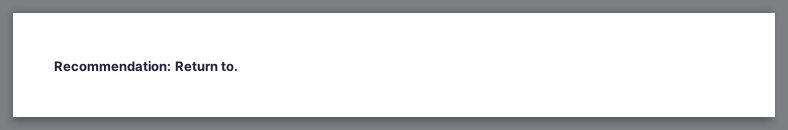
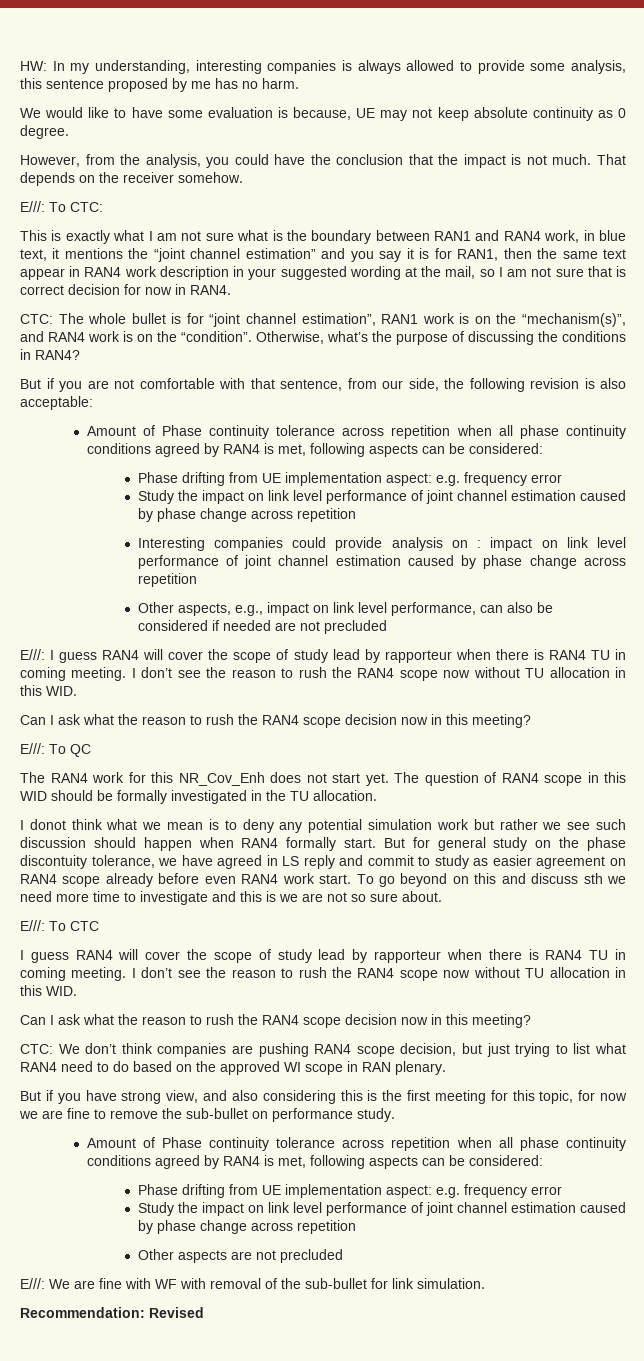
[54,60,239,72] Recommendation: Return to. -> [20,60,627,74] [20,78,299,92] [20,107,626,121] [20,125,69,139] [20,154,627,168] [20,172,243,186] [20,201,103,212] [20,230,627,244] [20,248,627,262] [20,266,626,280] [20,284,231,295] [20,313,626,327] [20,331,626,345] [20,349,80,360] [20,378,626,392] [20,396,93,410] [86,425,626,439] [86,443,543,457] [137,472,562,486] [137,490,627,504] [137,508,356,522] [137,537,627,551] [137,555,626,569] [137,573,197,587] [137,602,553,616] [137,620,387,634] [20,649,626,663] [20,667,626,681] [20,685,77,696] [20,714,531,728] [20,743,91,757] [20,772,626,786] [20,790,377,804] [20,819,627,833] [20,837,626,851] [20,855,627,869] [20,873,626,887] [20,891,442,905] [20,920,99,931] [20,949,627,963] [20,967,626,981] [20,985,77,996] [20,1014,531,1028] [20,1043,627,1057] [20,1061,446,1075] [20,1090,627,1104] [19,1108,395,1122] [86,1137,626,1151] [86,1155,543,1169] [137,1184,562,1198] [137,1202,627,1216] [137,1220,356,1234] [137,1249,343,1263] [20,1278,485,1289] [20,1307,204,1318] HW: In my understanding, interesting companies is always allowed to provide some analysis, this sentence proposed by me has no harm. // We would like to have some evaluation is because, UE may not keep absolute continuity as 0 degree. // However, from the analysis, you could have the conclusion that the impact is not much. That depends on the receiver somehow. // E///: To CTC: // This is exactly what I am not sure what is the boundary between RAN1 and RAN4 work, in blue text, it mentions the “joint channel estimation” and you say it is for RAN1, then the same text appear in RAN4 work description in your suggested wording at the mail, so I am not sure that is correct decision for now in RAN4. // CTC: The whole bullet is for “joint channel estimation”, RAN1 work is on the “mechanism(s)”, and RAN4 work is on the “condition”. Otherwise, what’s the purpose of discussing the conditions in RAN4? // But if you are not comfortable with that sentence, from our side, the following revision is also acceptable: // Amount of Phase continuity tolerance across repetition when all phase continuity conditions agreed by RAN4 is met, following aspects can be considered: // Phase drifting from UE implementation aspect: e.g. frequency error // Study the impact on link level performance of joint channel estimation caused by phase change across repetition // Interesting companies could provide analysis on : impact on link level performance of joint channel estimation caused by phase change across repetition // Other aspects, e.g., impact on link level performance, can also be considered if needed are not precluded // E///: I guess RAN4 will cover the scope of study lead by rapporteur when there is RAN4 TU in coming meeting. I don’t see the reason to rush the RAN4 scope now without TU allocation in this WID. // Can I ask what the reason to rush the RAN4 scope decision now in this meeting? // E///: To QC // The RAN4 work for this NR_Cov_Enh does not start yet. The question of RAN4 scope in this WID should be formally investigated in the TU allocation. // I donot think what we mean is to deny any potential simulation work but rather we see such discussion should happen when RAN4 formally start. But for general study on the phase discontuity tolerance, we have agreed in LS reply and commit to study as easier agreement on RAN4 scope already before even RAN4 work start. To go beyond on this and discuss sth we need more time to investigate and this is we are not so sure about. // E///: To CTC // I guess RAN4 will cover the scope of study lead by rapporteur when there is RAN4 TU in coming meeting. I don’t see the reason to rush the RAN4 scope now without TU allocation in this WID. // Can I ask what the reason to rush the RAN4 scope decision now in this meeting? // CTC: We don’t think companies are pushing RAN4 scope decision, but just trying to list what RAN4 need to do based on the approved WI scope in RAN plenary. // But if you have strong view, and also considering this is the first meeting for this topic, for now we are fine to remove the sub-bullet on performance study. // Amount of Phase continuity tolerance across repetition when all phase continuity conditions agreed by RAN4 is met, following aspects can be considered: // Phase drifting from UE implementation aspect: e.g. frequency error // Study the impact on link level performance of joint channel estimation caused by phase change across repetition // Other aspects are not precluded // E///: We are fine with WF with removal of the sub-bullet for link simulation. // Recommendation: Revised

